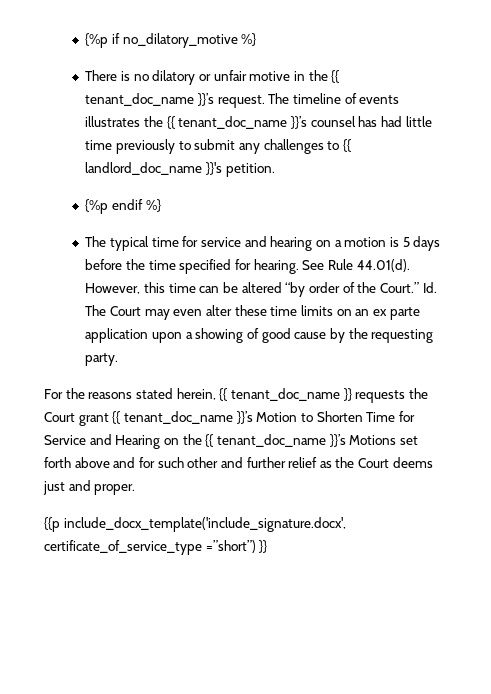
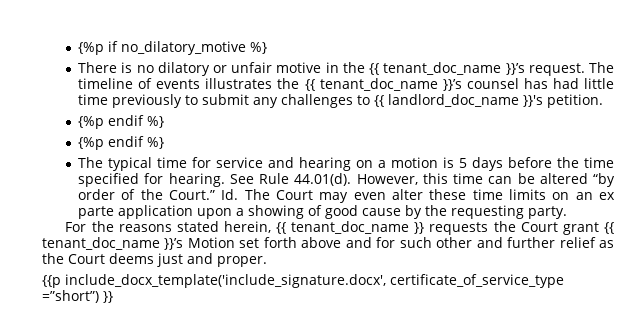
(161, 205) none -> [78,136,165,150] // {%p endif %}
[300,411,415,422] [44,434,397,449] to Shorten Time for Service and Hearing on the {{ tenant_doc_name }}’s Motions -> (235, 242) none

